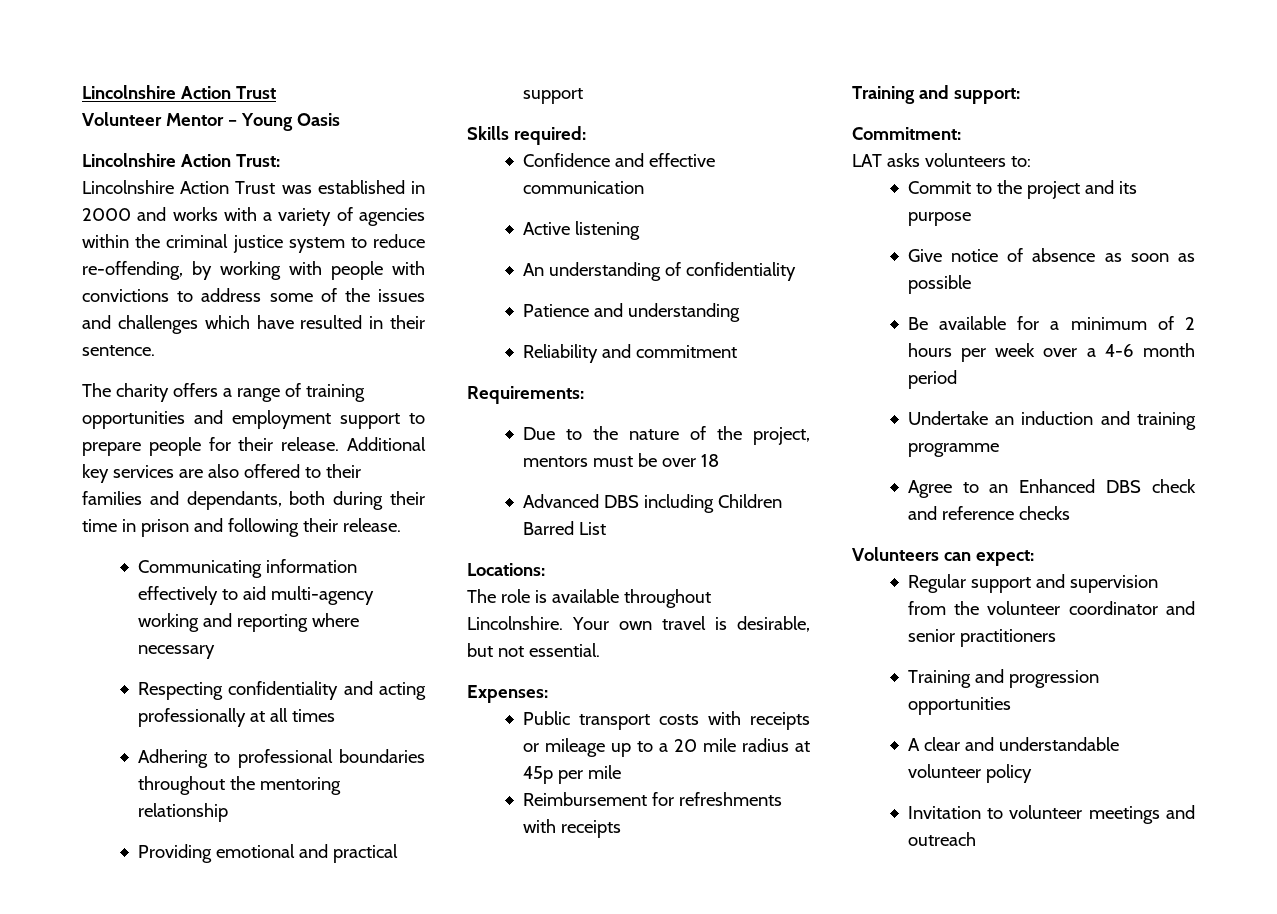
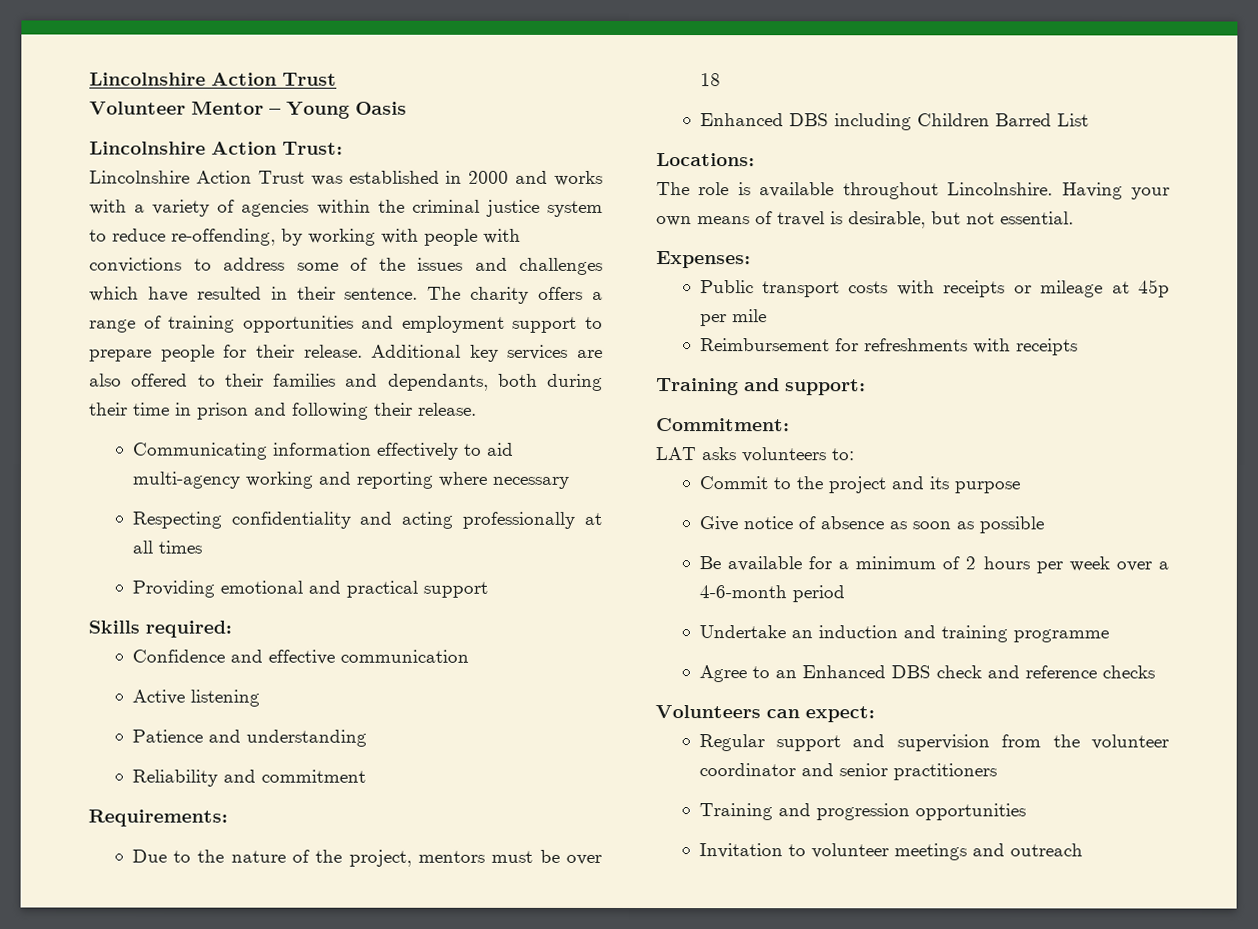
(155, 350) // -> (419, 293) none
[137,749,425,768] [137,776,341,795] [137,803,228,822] // Adhering to professional boundaries throughout the mentoring relationship -> (202, 547) none
[522,262,796,281] // An understanding of confidentiality -> (260, 698) none
[522,494,599,508] Advanced -> [699,113,784,127] Enhanced
[572,617,652,630] Your own -> [1061,182,1170,200] [656,211,773,227] Having your own means of
[610,738,789,757] up to a 20 mile radius -> (1104, 289) none
[1104,343,1195,357] 4-6 month -> [698,585,787,599] 4-6-month
[907,737,1119,751] [907,764,1032,783] // A clear and understandable volunteer policy -> (1026, 812) none

